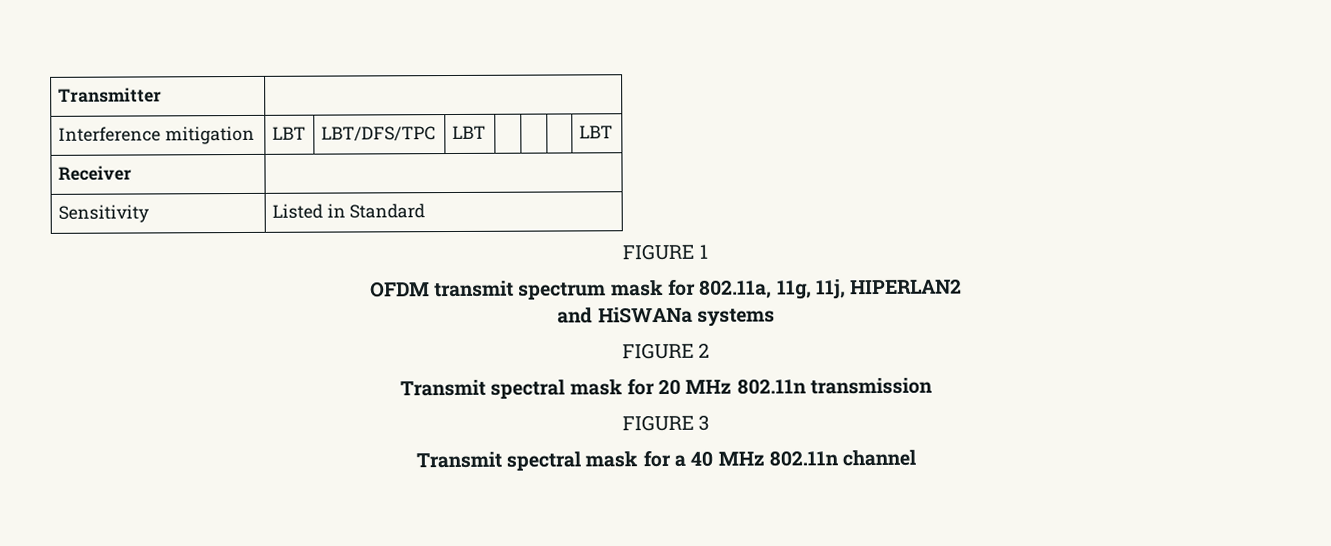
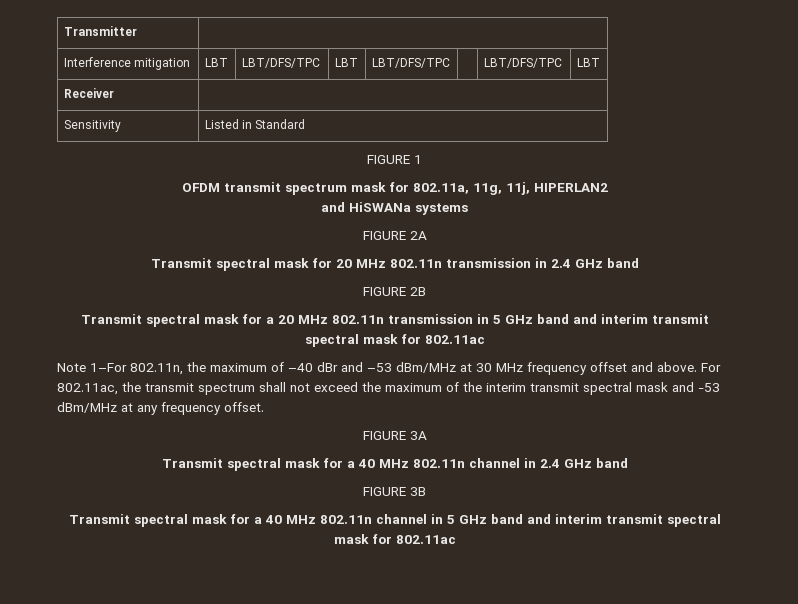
(486, 132) | | -> [371,58,450,68] [483,58,562,68] LBT/DFS/TPC | | LBT/DFS/TPC
[698,342,711,358] 2 -> [409,231,427,240] 2A
[621,414,711,432] [415,449,917,471] // FIGURE 3 // Transmit spectral mask for a 40 MHz 802.11n channel -> [534,258,639,268] [363,287,426,296] [80,314,709,327] [304,334,485,347] [57,362,721,375] [57,382,720,395] [57,402,264,415] [362,431,427,440] [161,458,628,471] [363,487,426,496] [68,514,721,527] [333,534,456,544] in 2.4 GHz band // FIGURE 2B // Transmit spectral mask for a 20 MHz 802.11n transmission in 5 GHz band and interim transmit spectral mask for 802.11ac // Note 1–For 802.11n, the maximum of –40 dBr and –53 dBm/MHz at 30 MHz frequency offset and above. For 802.11ac, the transmit spectrum shall not exceed the maximum of the interim transmit spectral mask and -53 dBm/MHz at any frequency offset. // FIGURE 3A // Transmit spectral mask for a 40 MHz 802.11n channel in 2.4 GHz band // FIGURE 3B // Transmit spectral mask for a 40 MHz 802.11n channel in 5 GHz band and interim transmit spectral mask for 802.11ac

